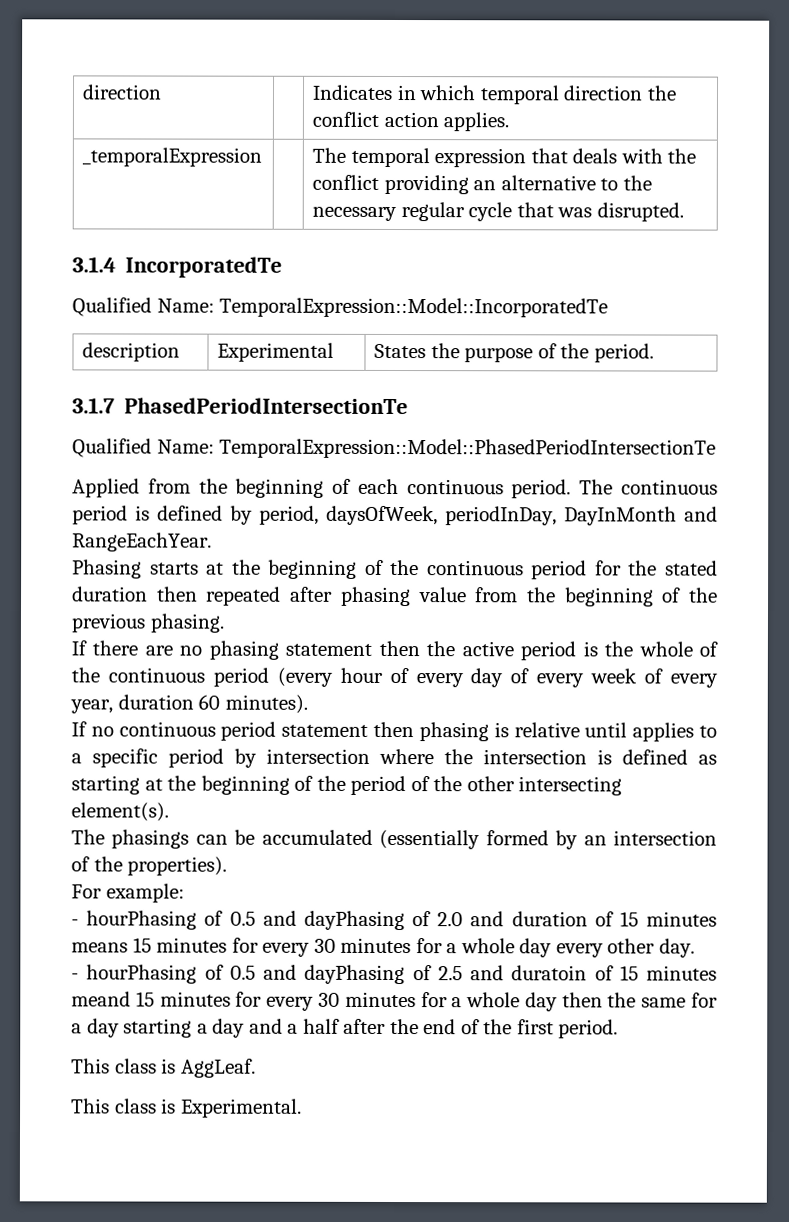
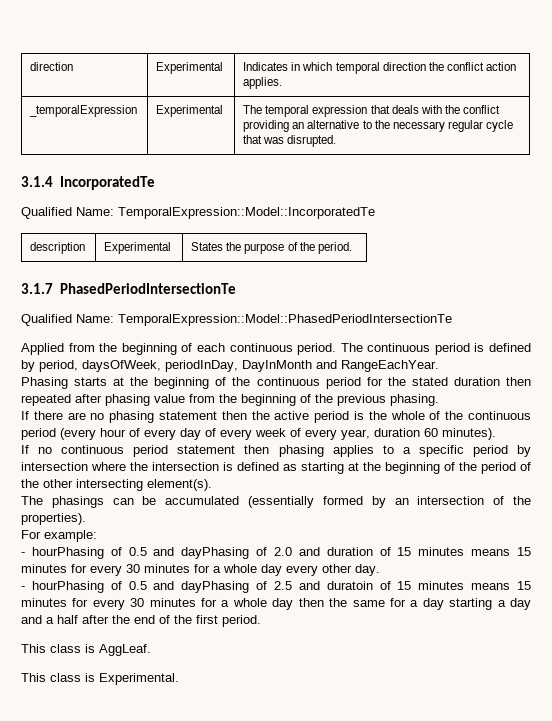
(163, 92) none -> [156,62,224,74] Experimental
(263, 157) none -> [156,105,224,117] Experimental
[493,722,628,738] is relative until -> (324, 451) none
[71,991,131,1007] meand -> [471,583,511,590] means

